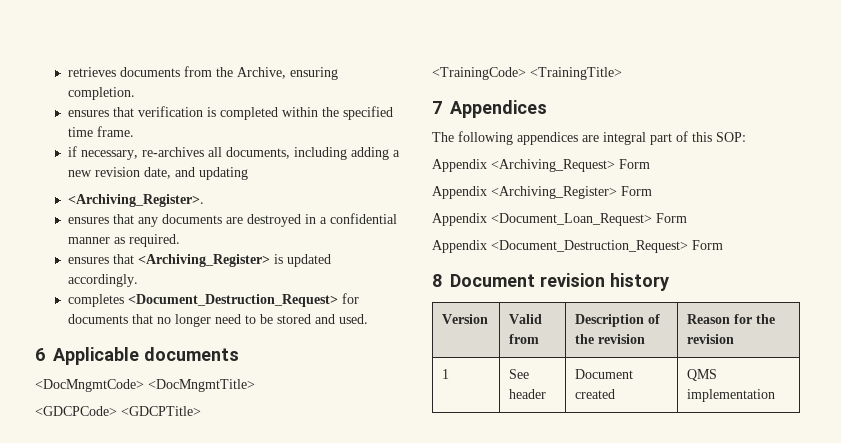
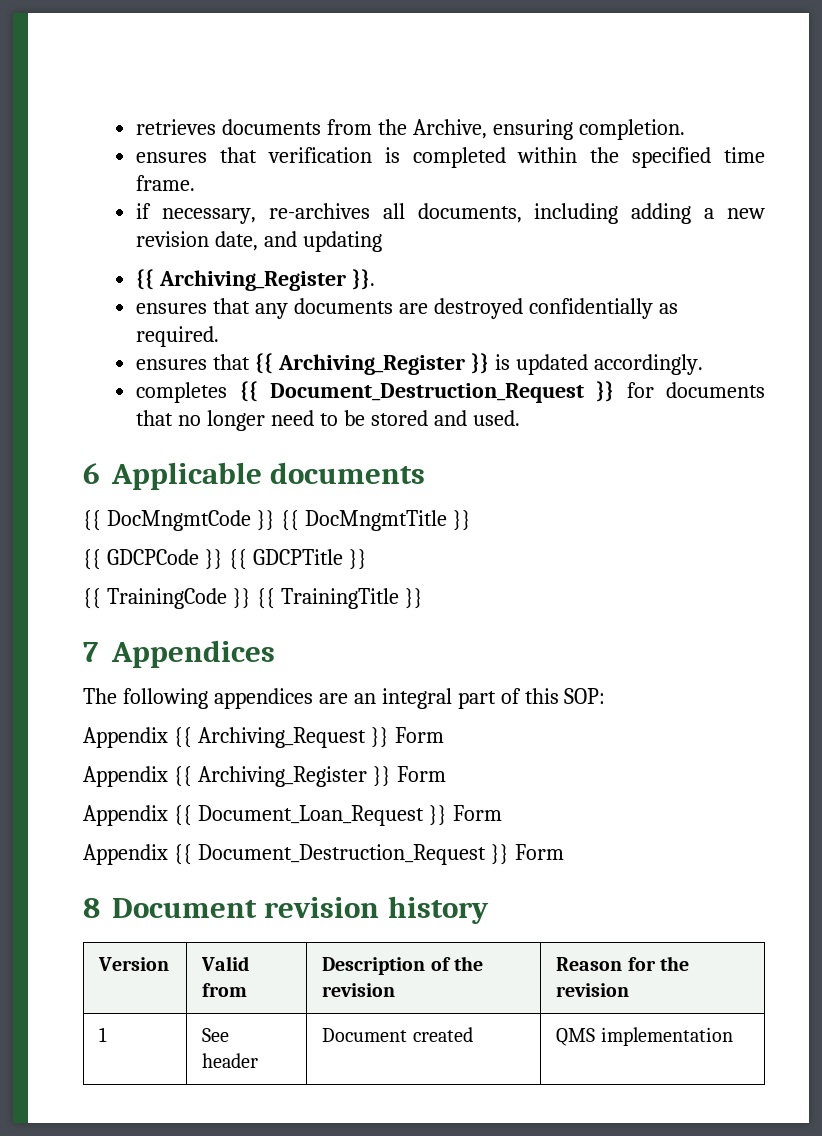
[67,194,204,207] <Archiving_Register>. -> [136,269,376,291] {{ Archiving_Register }}.
[304,213,397,224] [67,237,110,244] in a confidential manner -> [528,298,653,319] confidentially
[137,254,270,267] <Archiving_Register> -> [255,353,489,375] {{ Archiving_Register }}
[127,294,338,307] <Document_Destruction_Request> -> [239,381,615,403] {{ Document_Destruction_Request }}
[35,379,255,392] [35,406,201,416] [432,67,622,80] <DocMngmtCode> <DocMngmtTitle> // <GDCPCode> <GDCPTitle> // <TrainingCode> <TrainingTitle> -> [83,510,471,531] [83,549,367,570] [83,588,423,609] {{ DocMngmtCode }} {{ DocMngmtTitle }} // {{ GDCPCode }} {{ GDCPTitle }} // {{ TrainingCode }} {{ TrainingTitle }}
(599, 138) none -> [353,693,376,704] an
[491,159,650,172] [432,186,652,199] [432,213,687,226] [432,240,688,253] <Archiving_Request> Form // Appendix <Archiving_Register> Form // Appendix <Document_Loan_Request> Form // Appendix <Document_Destruction_Request> -> [173,727,444,748] [83,766,446,787] [83,805,502,826] [83,844,509,865] {{ Archiving_Request }} Form // Appendix {{ Archiving_Register }} Form // Appendix {{ Document_Loan_Request }} Form // Appendix {{ Document_Destruction_Request }}

